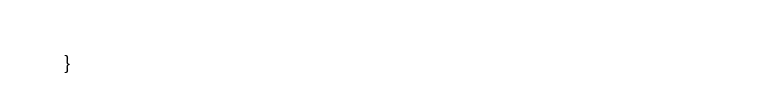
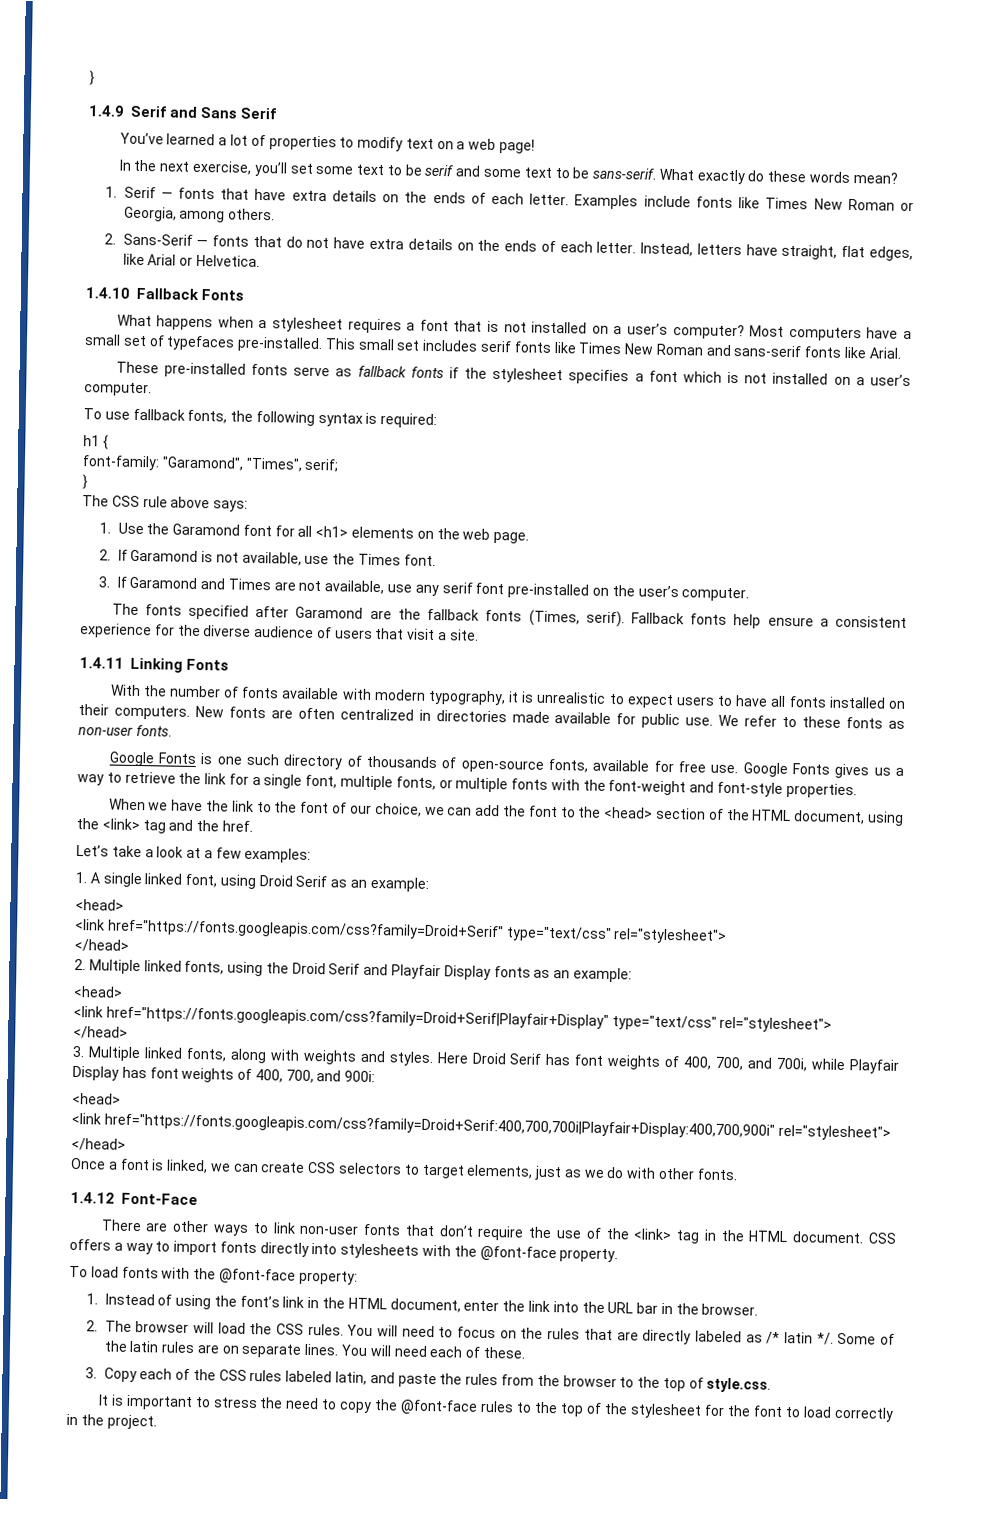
[64,55,70,73] } -> [89,70,95,86] [88,105,277,120] [119,132,535,154] [118,159,898,185] [105,186,914,212] [123,206,276,223] [104,233,913,262] [122,253,260,267] [85,287,245,301] [116,314,912,342] [84,334,902,359] [115,361,912,387] [84,382,152,397] [83,408,438,429] [83,434,109,450] [82,455,340,473] [82,474,88,490] [82,495,249,512] [99,522,530,544] [99,549,436,567] [98,576,750,602] [111,603,907,629] [79,623,479,641] [79,657,230,673] [110,684,907,709] [78,703,905,729] [78,724,172,737] [108,751,904,779] [77,771,857,799] [108,798,905,826] [76,817,253,834] [76,844,312,863] [75,871,429,892] [75,898,124,911] [75,918,728,945] [74,938,129,952] [74,958,632,983] [73,985,123,998] [73,1005,833,1033] [73,1025,128,1039] [72,1045,900,1074] [72,1065,376,1084] [72,1092,121,1105] [71,1112,891,1141] [71,1137,126,1151] [70,1157,738,1181] [70,1191,198,1206] [100,1219,898,1244] [69,1238,619,1263] [69,1265,358,1285] [86,1293,759,1316] [86,1320,896,1345] [103,1340,526,1359] [85,1367,772,1393] [97,1394,895,1422] [66,1413,157,1430] } // 1.4.9 Serif and Sans Serif // You’ve learned a lot of properties to modify text on a web page! // In the next exercise, you’ll set some text to be serif and some text to be sans-serif. What exactly do these words mean? // 1. Serif — fonts that have extra details on the ends of each letter. Examples include fonts like Times New Roman or Georgia, among others. // 2. Sans-Serif — fonts that do not have extra details on the ends of each letter. Instead, letters have straight, flat edges, like Arial or Helvetica. // 1.4.10 Fallback Fonts // What happens when a stylesheet requires a font that is not installed on a user’s computer? Most computers have a small set of typefaces pre-installed. This small set includes serif fonts like Times New Roman and sans-serif fonts like Arial. // These pre-installed fonts serve as fallback fonts if the stylesheet specifies a font which is not installed on a user’s computer. // To use fallback fonts, the following syntax is required: // h1 { // font-family: "Garamond", "Times", serif; // } // The CSS rule above says: // 1. Use the Garamond font for all <h1> elements on the web page. // 2. If Garamond is not available, use the Times font. // 3. If Garamond and Times are not available, use any serif font pre-installed on the user’s computer. // The fonts specified after Garamond are the fallback fonts (Times, serif). Fallback fonts help ensure a consistent experience for the diverse audience of users that visit a site. // 1.4.11 Linking Fonts // With the number of fonts available with modern typography, it is unrealistic to expect users to have all fonts installed on their computers. New fonts are often centralized in directories made available for public use. We refer to these fonts as non-user fonts. // Google Fonts is one such directory of thousands of open-source fonts, available for free use. Google Fonts gives us a way to retrieve the link for a single font, multiple fonts, or multiple fonts with the font-weight and font-style properties. // When we have the link to the font of our choice, we can add the font to the <head> section of the HTML document, using the <link> tag and the href. // Let’s take a look at a few examples: // 1. A single linked font, using Droid Serif as an example: // <head> // <link href="https://fonts.googleapis.com/css?family=Droid+Serif" type="text/css" rel="stylesheet"> // </head> // 2. Multiple linked fonts, using the Droid Serif and Playfair Display fonts as an example: // <head> // <link href="https://fonts.googleapis.com/css?family=Droid+Serif|Playfair+Display" type="text/css" rel="stylesheet"> // </head> // 3. Multiple linked fonts, along with weights and styles. Here Droid Serif has font weights of 400, 700, and 700i, while Playfair Display has font weights of 400, 700, and 900i: // <head> // <link href="https://fonts.googleapis.com/css?family=Droid+Serif:400,700,700i|Playfair+Display:400,700,900i" rel="stylesheet"> // </head> // Once a font is linked, we can create CSS selectors to target elements, just as we do with other fonts. // 1.4.12 Font-Face // There are other ways to link non-user fonts that don’t require the use of the <link> tag in the HTML document. CSS offers a way to import fonts directly into stylesheets with the @font-face property. // To load fonts with the @font-face property: // 1. Instead of using the font’s link in the HTML document, enter the link into the URL bar in the browser. // 2. The browser will load the CSS rules. You will need to focus on the rules that are directly labeled as /* latin */. Some of the latin rules are on separate lines. You will need each of these. // 3. Copy each of the CSS rules labeled latin, and paste the rules from the browser to the top of style.css. // It is important to stress the need to copy the @font-face rules to the top of the stylesheet for the font to load correctly in the project.

